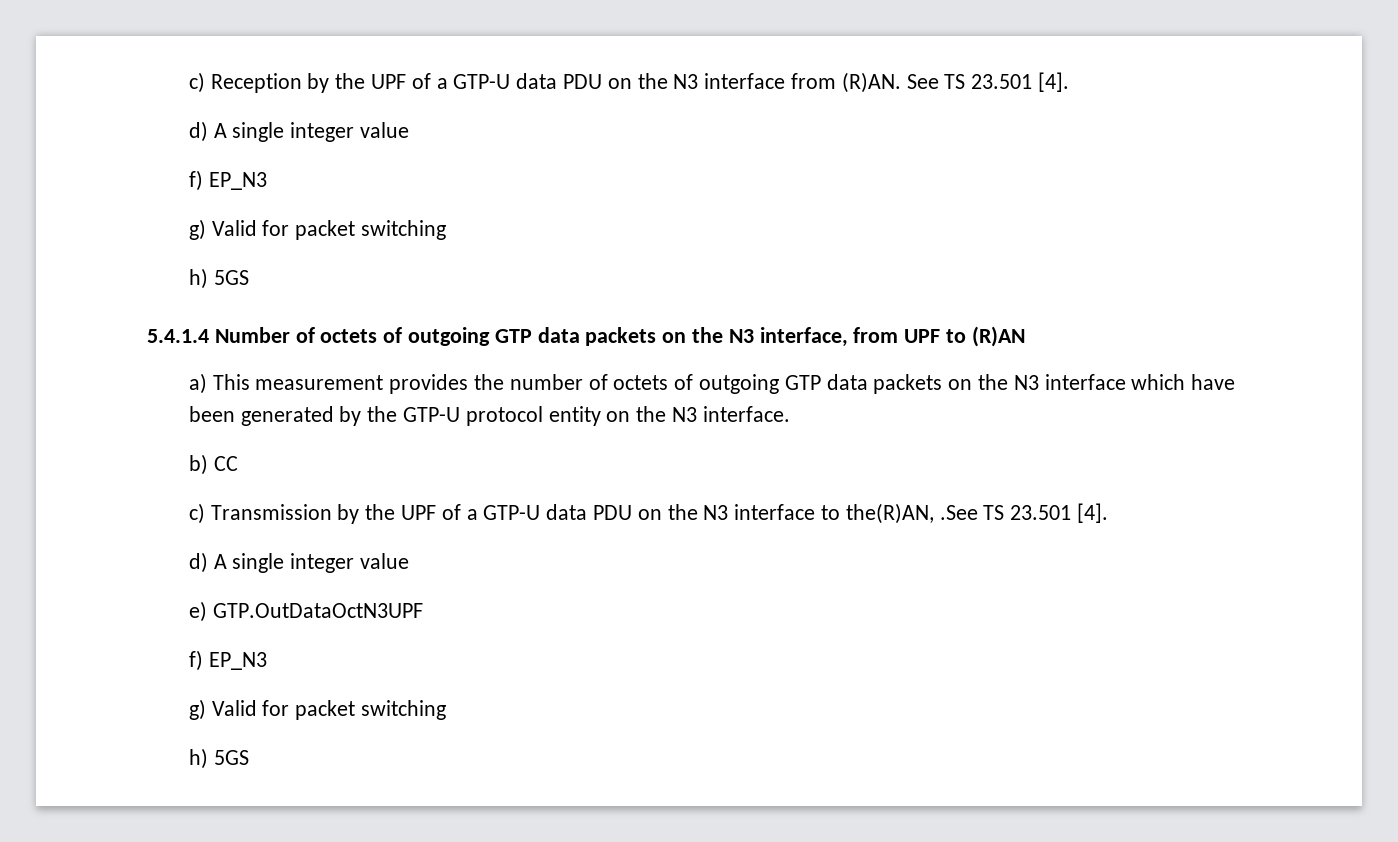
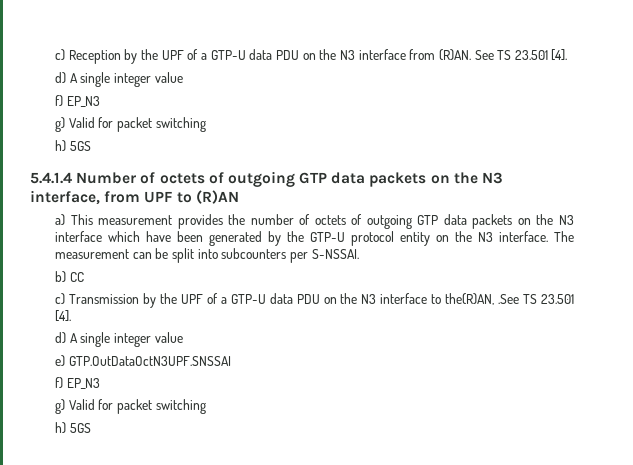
(790, 414) none -> [553,231,574,242] [55,248,359,263] The measurement can be split into subcounters per S-NSSAI.
[212,603,423,618] GTP.OutDataOctN3UPF -> [68,356,231,366] GTP.OutDataOctN3UPF.SNSSAI

